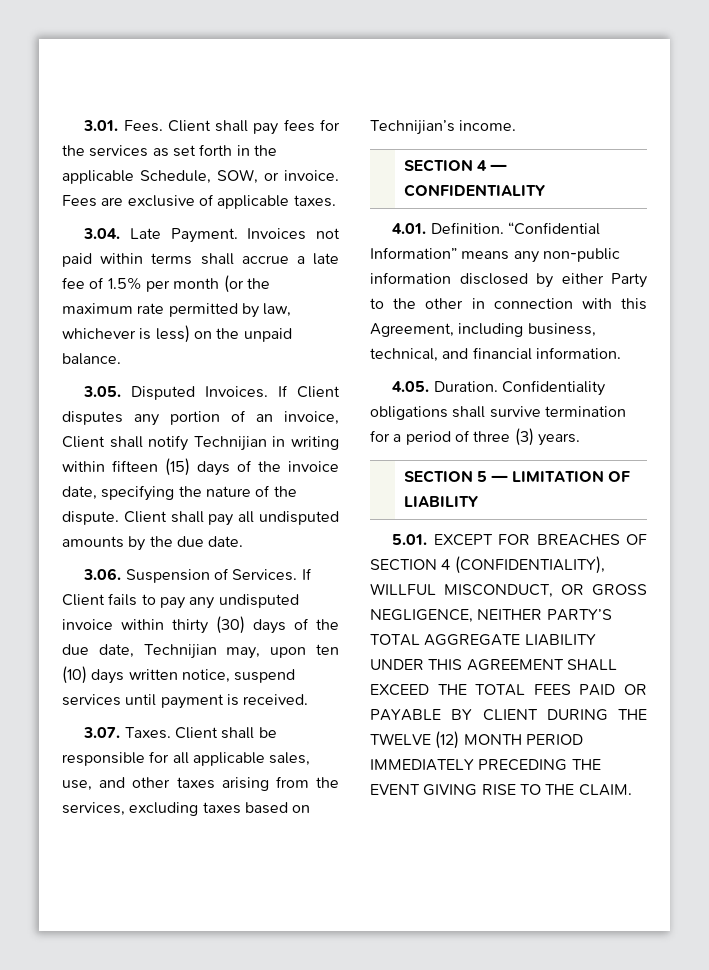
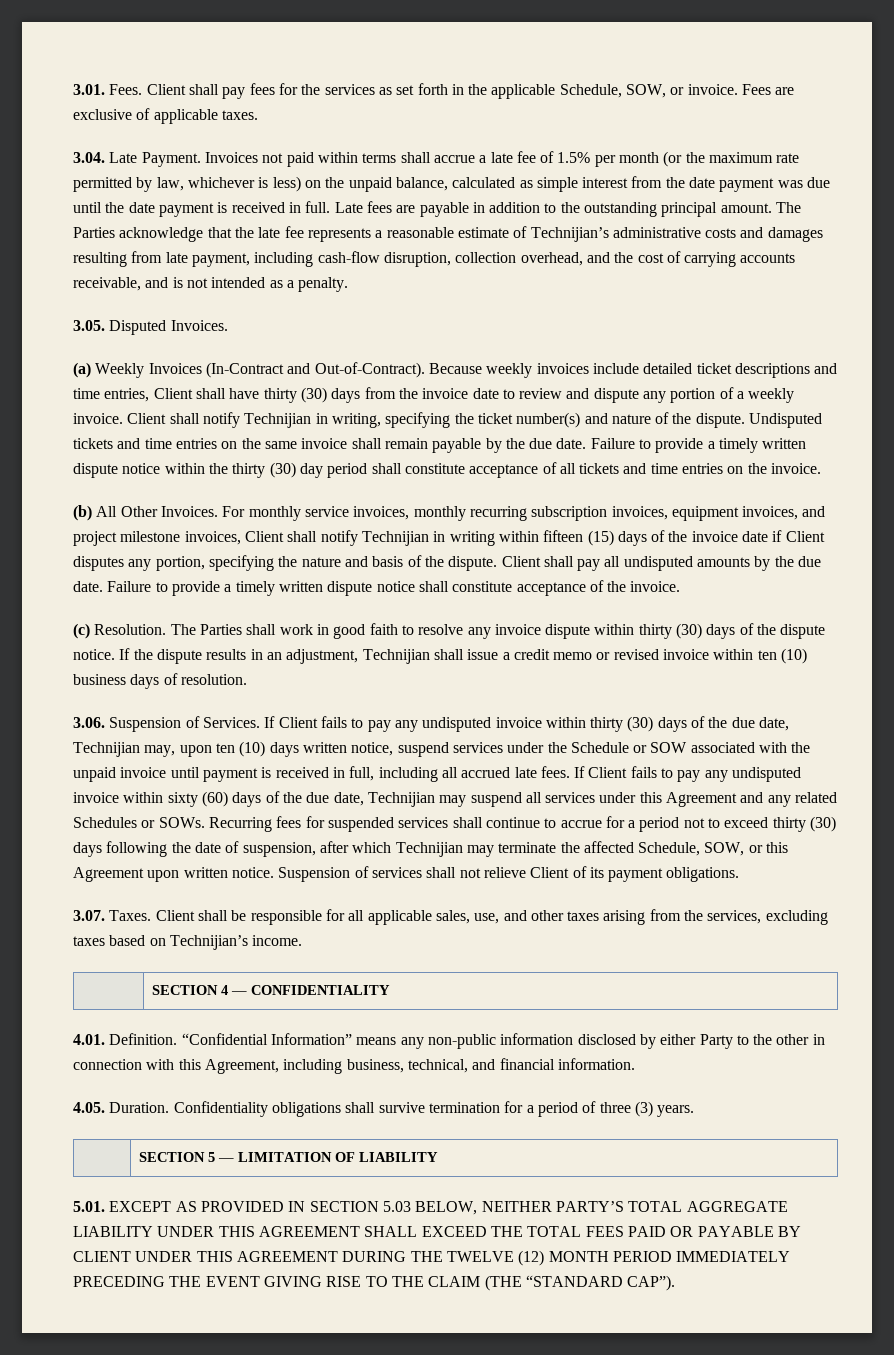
[62,353,121,365] [83,385,340,400] [62,410,339,426] balance. // 3.05. Disputed Invoices. If Client disputes any portion of an invoice, -> [395,176,831,192] [73,201,802,217] [73,226,823,242] [73,251,796,267] [73,277,349,292] [73,320,228,335] [73,362,838,378] [73,387,795,403] [73,412,823,428] [73,438,807,453] [73,462,822,478] [73,505,826,521] [73,531,241,546] balance, calculated as simple interest from the date payment was due until the date payment is received in full. Late fees are payable in addition to the outstanding principal amount. The Parties acknowledge that the late fee represents a reasonable estimate of Technijian’s administrative costs and damages resulting from late payment, including cash-flow disruption, collection overhead, and the cost of carrying accounts receivable, and is not intended as a penalty. // 3.05. Disputed Invoices. // (a) Weekly Invoices (In-Contract and Out-of-Contract). Because weekly invoices include detailed ticket descriptions and time entries, Client shall have thirty (30) days from the invoice date to review and dispute any portion of a weekly invoice. Client shall notify Technijian in writing, specifying the ticket number(s) and nature of the dispute. Undisputed tickets and time entries on the same invoice shall remain payable by the due date. Failure to provide a timely written dispute notice within the thirty (30) day period shall constitute acceptance of all tickets and time entries on the invoice. // (b) All Other Invoices. For monthly service invoices, monthly recurring subscription invoices, equipment invoices, and project milestone invoices,
[62,486,97,500] date, -> [742,530,825,542] [73,556,205,571] date if Client disputes any portion,
(251, 491) none -> [344,556,404,567] and basis
(244, 541) none -> [107,580,681,596] [73,623,826,639] [73,648,808,664] [73,673,247,689] Failure to provide a timely written dispute notice shall constitute acceptance of the invoice. // (c) Resolution. The Parties shall work in good faith to resolve any invoice dispute within thirty (30) days of the dispute notice. If the dispute results in an adjustment, Technijian shall issue a credit memo or revised invoice within ten (10) business days of resolution.
[125,694,309,709] until payment is received. -> [507,742,811,753] [73,766,802,782] [73,791,838,807] [73,816,837,832] [73,841,789,857] [73,866,740,882] under the Schedule or SOW associated with the unpaid invoice until payment is received in full, including all accrued late fees. If Client fails to pay any undisputed invoice within sixty (60) days of the due date, Technijian may suspend all services under this Agreement and any related Schedules or SOWs. Recurring fees for suspended services shall continue to accrue for a period not to exceed thirty (30) days following the date of suspension, after which Technijian may terminate the affected Schedule, SOW, or this Agreement upon written notice. Suspension of services shall not relieve Client of its payment obligations.
[498,534,647,546] [370,556,605,574] [370,583,647,598] [370,609,473,623] FOR BREACHES OF SECTION 4 (CONFIDENTIALITY), WILLFUL MISCONDUCT, OR GROSS NEGLIGENCE, -> [175,1201,478,1215] AS PROVIDED IN SECTION 5.03 BELOW,
(538, 715) none -> [135,1251,338,1262] UNDER THIS AGREEMENT
[578,784,632,796] CLAIM. -> [428,1275,676,1291] CLAIM (THE “STANDARD CAP”).

